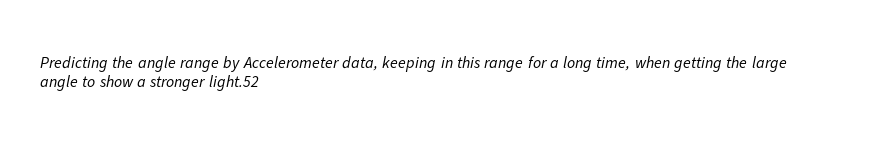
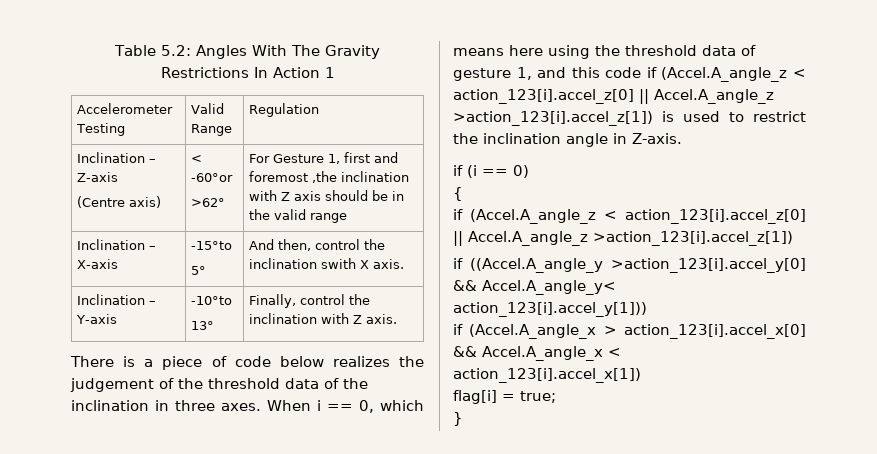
[40,56,787,72] [40,75,259,91] Predicting the angle range by Accelerometer data, keeping in this range for a long time, when getting the large angle to show a stronger light.52 -> [114,45,380,59] [160,67,335,78] [76,103,173,114] [75,123,125,136] [190,103,224,114] [190,124,232,136] [248,103,319,117] [76,152,156,163] [76,172,118,182] [76,196,161,208] [190,155,202,163] [190,173,233,182] [190,198,225,207] [248,152,398,164] [248,171,409,183] [248,190,404,201] [248,209,347,223] [76,239,156,250] [76,259,118,269] [190,241,232,250] [190,266,206,275] [248,239,385,251] [248,258,404,269] [76,294,156,305] [75,314,117,324] [190,296,232,305] [190,321,214,330] [248,294,370,308] [248,313,397,324] [70,356,424,370] [70,378,368,392] [71,400,424,413] [453,45,756,59] [453,67,806,82] [453,89,774,104] [453,111,806,126] [453,133,682,147] [453,165,529,178] [453,187,463,201] [453,209,806,224] [453,231,793,246] [453,258,806,273] [453,280,616,295] [453,302,647,317] [453,324,806,339] [453,346,621,361] [453,368,641,383] [453,390,556,404] [453,412,463,426] Table 5.2: Angles With The Gravity Restrictions In Action 1 // Accelerometer Testing | Valid Range | Regulation // Inclination – Z-axis // (Centre axis) | < -60°or // >62° | For Gesture 1, first and foremost ,the inclination with Z axis should be in the valid range // Inclination – X-axis | -15°to // 5° | And then, control the inclination swith X axis. // Inclination – Y-axis | -10°to // 13° | Finally, control the inclination with Z axis. // There is a piece of code below realizes the judgement of the threshold data of the inclination in three axes. When i == 0, which means here using the threshold data of gesture 1, and this code if (Accel.A_angle_z < action_123[i].accel_z[0] || Accel.A_angle_z >action_123[i].accel_z[1]) is used to restrict the inclination angle in Z-axis. // if (i == 0) // { // if (Accel.A_angle_z < action_123[i].accel_z[0] || Accel.A_angle_z >action_123[i].accel_z[1]) // if ((Accel.A_angle_y >action_123[i].accel_y[0] && Accel.A_angle_y< action_123[i].accel_y[1])) // if (Accel.A_angle_x > action_123[i].accel_x[0] && Accel.A_angle_x < action_123[i].accel_x[1]) // flag[i] = true; // }

